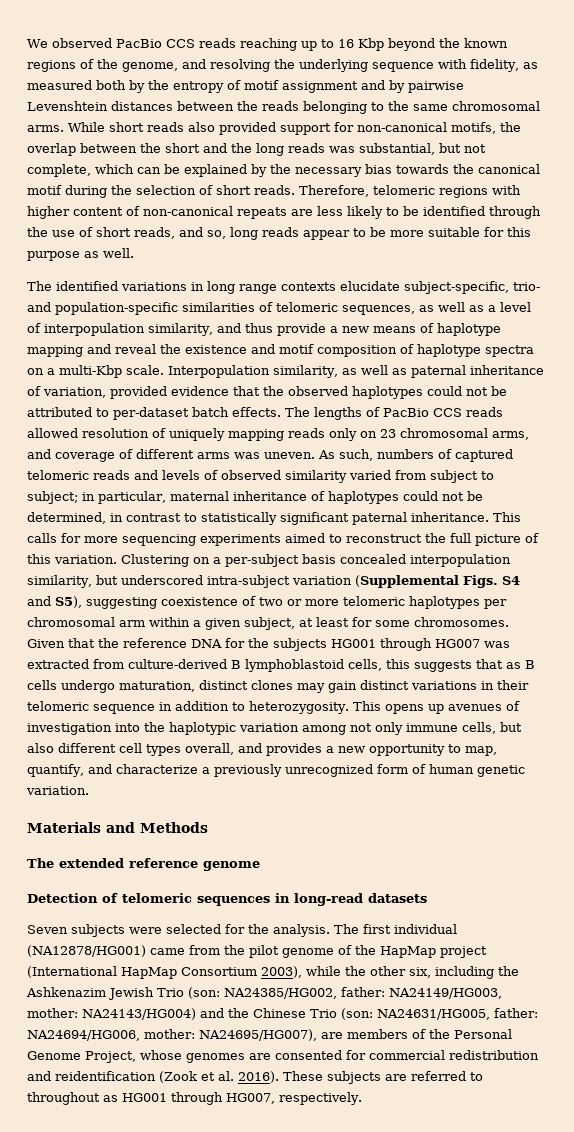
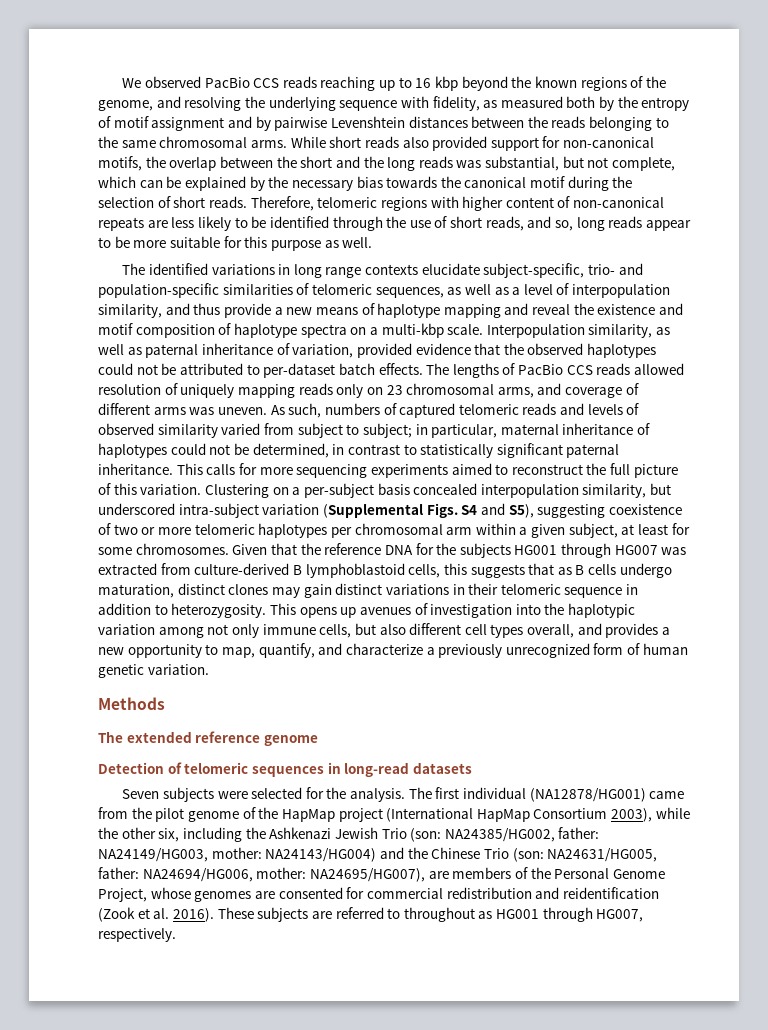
[357,38,384,51] Kbp -> [435,76,459,91] kbp
[59,365,122,378] multi-Kbp -> [381,323,444,338] multi-kbp
[27,822,135,833] Materials and -> (209, 669) none
[26,987,106,997] Ashkenazim -> [269,827,332,839] Ashkenazi

